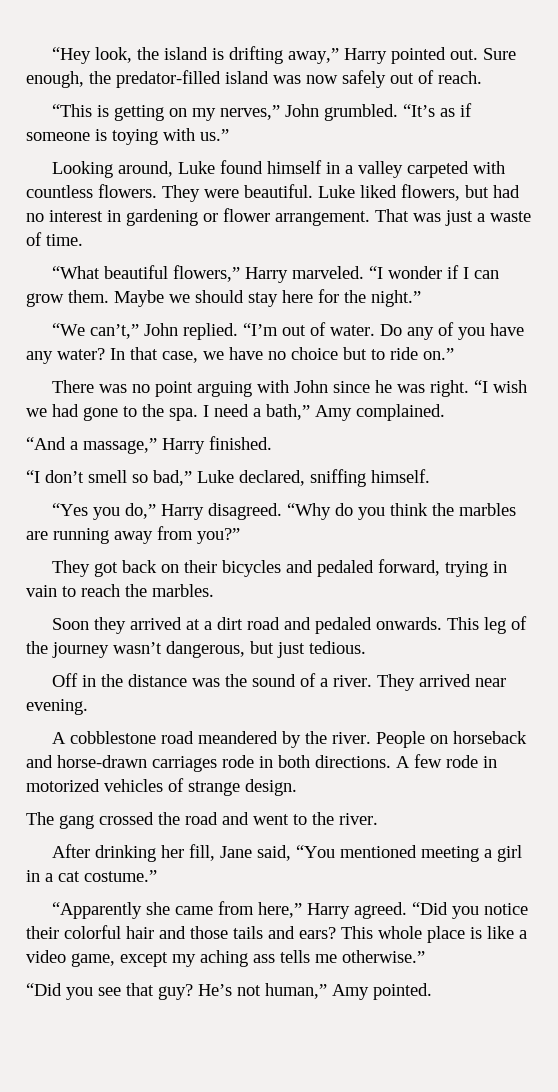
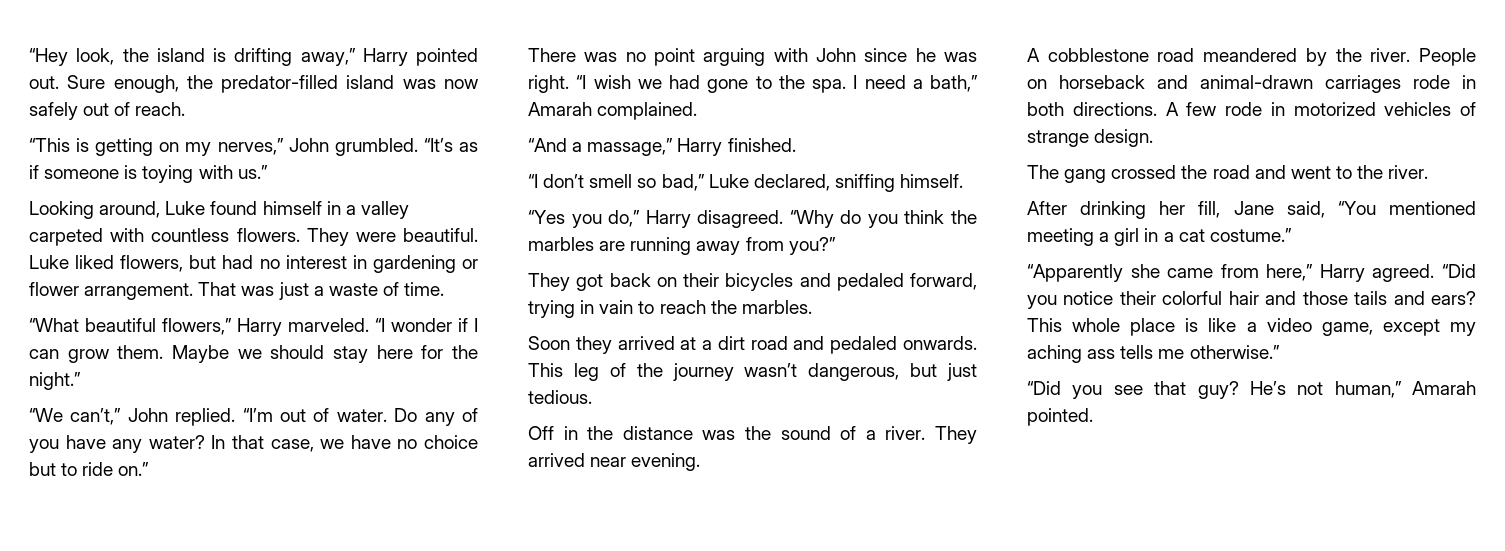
[315,405,352,421] Amy -> [528,102,592,116] Amarah
[57,755,147,768] horse-drawn -> [1200,75,1313,89] animal-drawn
[332,984,369,1000] Amy -> [1412,381,1476,395] Amarah

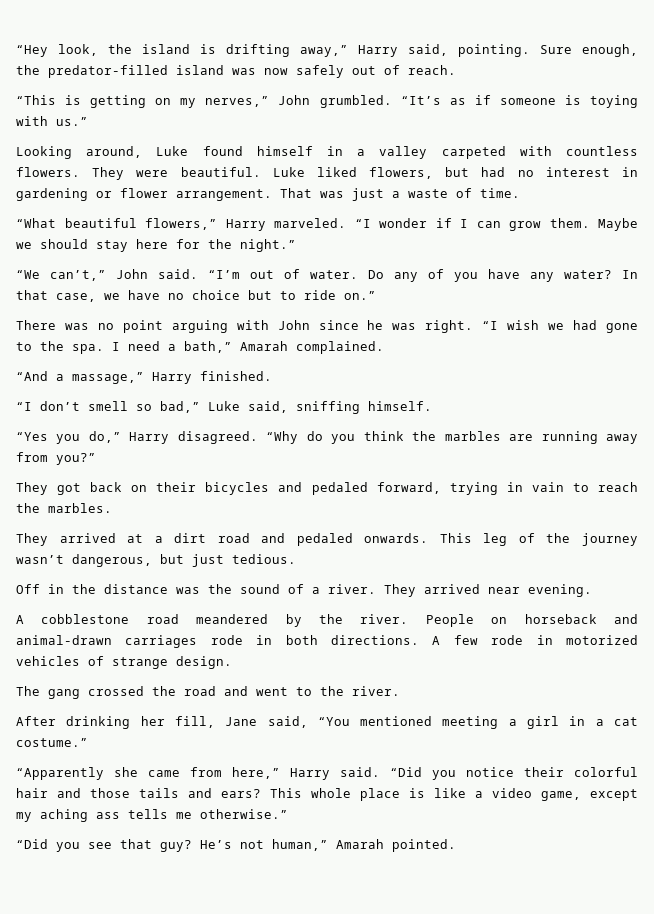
[416,48,478,66] [29,76,59,89] pointed out. -> [408,44,530,57] said, pointing.
[175,408,236,426] replied. -> [158,269,198,279] said.
[753,174,830,191] declared, -> [248,401,288,413] said,
[528,336,612,354] Soon they -> [16,533,48,546] They
[1372,264,1435,282] agreed. -> [340,767,380,777] said.

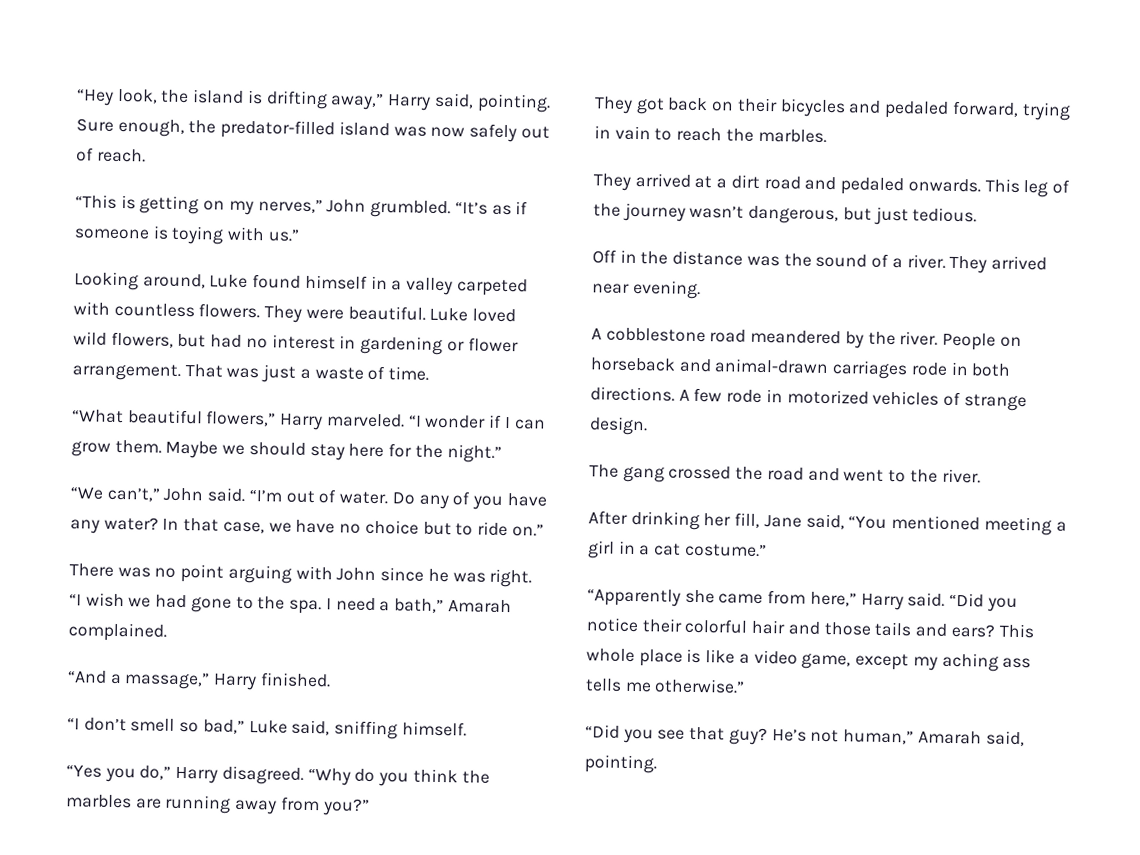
[316,167,357,177] liked -> [472,308,517,323] [73,331,107,346] loved wild
[392,839,456,852] pointed. -> [985,730,1025,747] [584,754,657,774] said, pointing.

